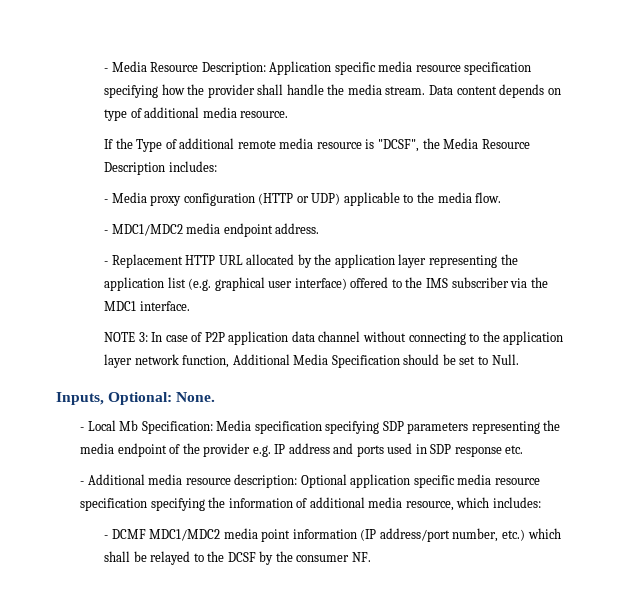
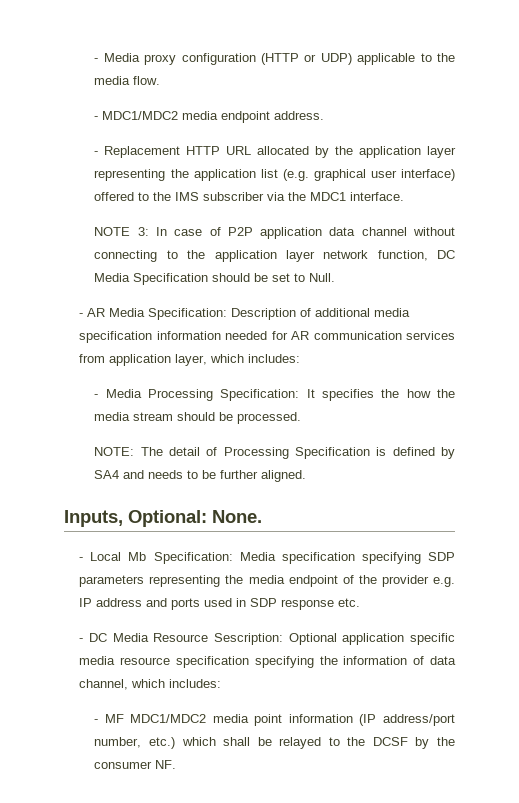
[104,61,532,75] [104,84,561,98] [104,107,289,121] [104,138,530,152] [104,161,217,175] [104,192,147,203] - Media Resource Description: Application specific media resource specification specifying how the provider shall handle the media stream. Data content depends on type of additional media resource. // If the Type of additional remote media resource is "DCSF", the Media Resource Description includes: // - Media -> [94,53,140,62] - Media
[232,354,290,365] Additional -> [437,250,456,259] DC
(519, 359) none -> [79,308,411,320] [79,331,455,343] [79,354,301,366] [94,389,456,401] [94,412,302,424] [94,447,456,459] [94,470,307,482] // - AR Media Specification: Description of additional media specification information needed for AR communication services from application layer, which includes: // - Media Processing Specification: It specifies the how the media stream should be processed. // NOTE: The detail of Processing Specification is defined by SA4 and needs to be further aligned.
[87,474,298,488] Additional media resource description: -> [88,633,283,645] DC Media Resource Sescription:
[309,497,541,511] [104,529,146,539] additional media resource, which includes: // - DCMF -> [430,656,456,665] [79,679,222,690] [94,714,124,723] data channel, which includes: // - MF

